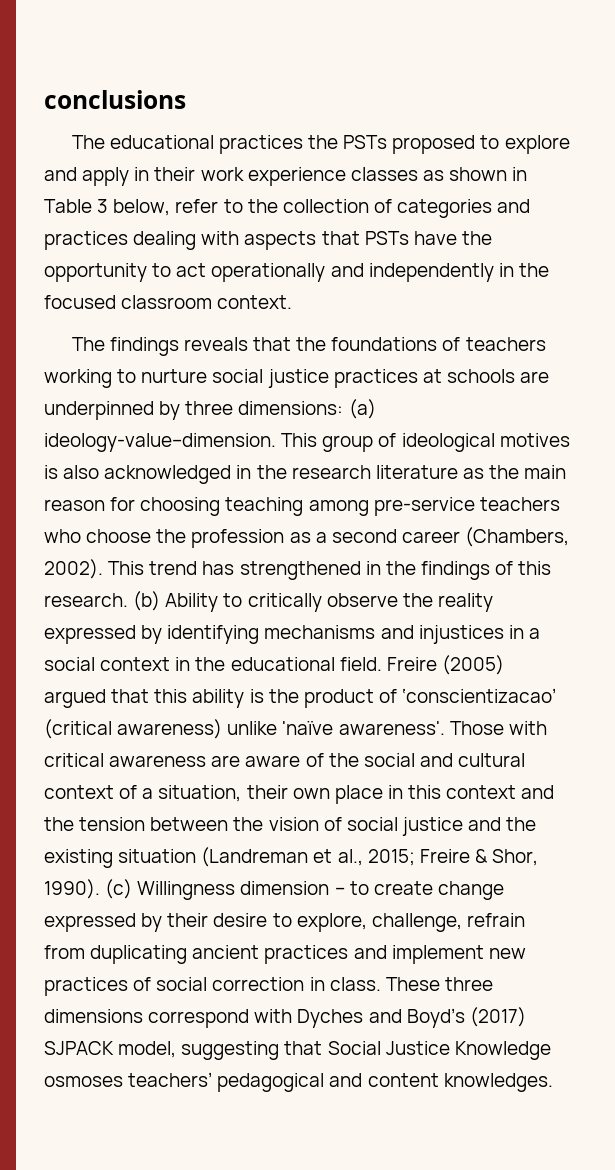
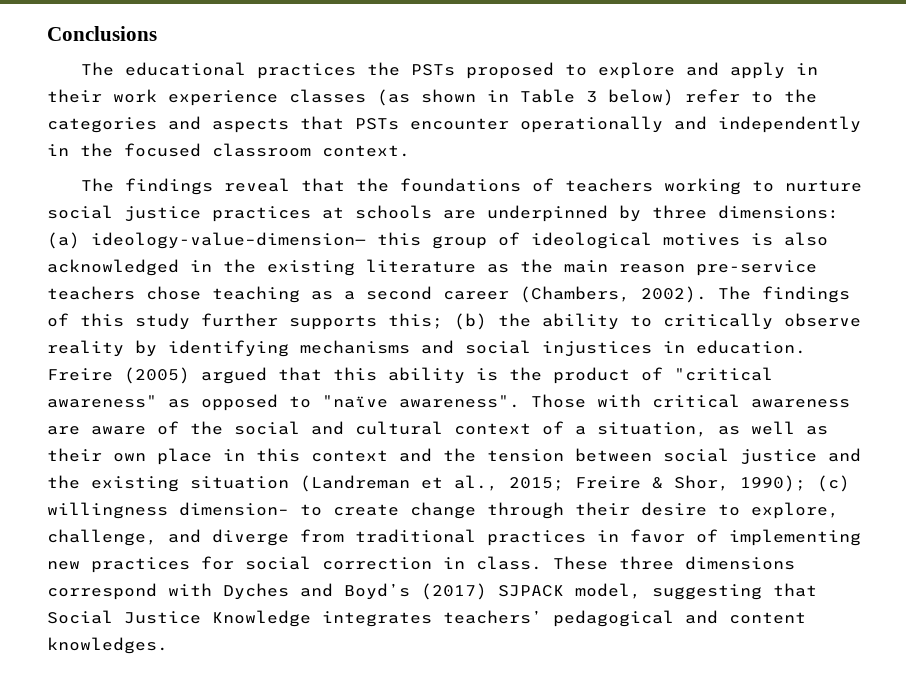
[44,90,186,109] conclusions -> [47,26,157,41] Conclusions
[422,170,444,181] as -> [377,89,410,106] (as
[113,199,171,216] below, -> [608,89,674,106] below)
[282,199,531,218] [44,231,492,250] [44,263,207,282] collection of categories and practices dealing with aspects that PSTs have the opportunity to act -> [47,116,509,133] categories and aspects that PSTs encounter
[183,337,248,351] reveals -> [224,178,291,192] reveal
[44,433,318,452] ideology-value–dimension. This -> [91,232,421,249] ideology-value–dimension— this
[291,465,371,479] research -> [267,260,355,276] existing
[110,497,560,516] [44,529,285,548] for choosing teaching among pre-service teachers who choose the profession -> [696,260,817,276] [47,286,300,303] pre-service teachers chose teaching
[108,561,552,580] [44,591,493,612] [44,625,136,644] This trend has strengthened in the findings of this research. (b) Ability to critically observe the reality expressed -> [718,286,850,303] [47,313,861,330] [47,340,124,357] The findings of this study further supports this; (b) the ability to critically observe reality
(414, 632) none -> [465,340,531,354] social
[528,628,540,639] [44,657,382,671] a social context in the educational field. -> [696,340,806,354] education.
[402,688,557,703] [44,719,445,739] ‘conscientizacao’ (critical awareness) unlike 'naïve awareness'. -> [674,367,773,381] [47,394,520,411] "critical awareness" as opposed to "naïve awareness".
(242, 793) none -> [718,421,828,435] as well as
[233,817,342,831] the vision of -> (652, 455) none
[44,879,345,900] 1990). (c) Willingness dimension – -> [740,475,850,492] [47,502,289,519] 1990); (c) willingness dimension–
[44,913,163,932] expressed by -> [487,502,564,519] through
[466,913,525,927] [44,945,484,964] refrain from duplicating ancient practices and implement -> [168,529,861,546] and diverge from traditional practices in favor of implementing
[133,977,152,991] of -> [201,556,234,570] for
[44,1076,123,1087] osmoses -> [322,611,432,627] integrates

